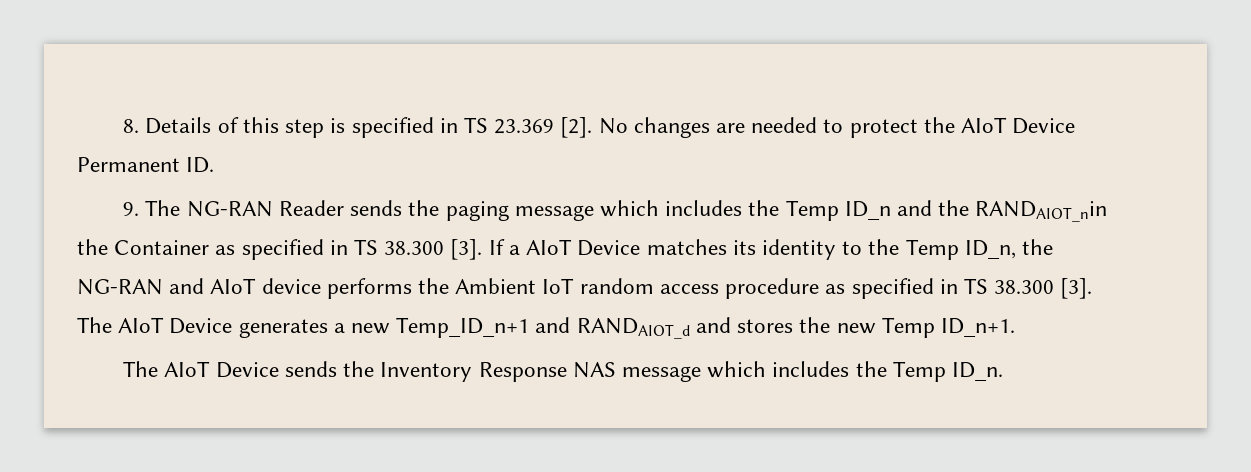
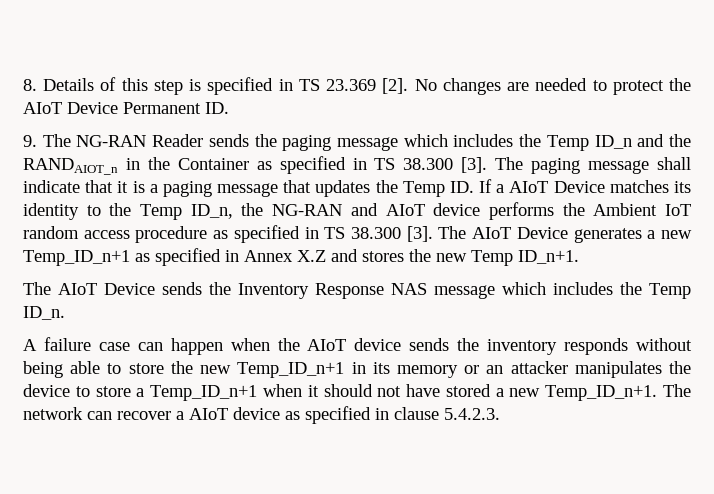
[975,201,1108,222] RANDAIOT_nin -> [23,158,140,175] RANDAIOT_n in
(483, 249) none -> [495,157,691,174] [23,180,474,197] The paging message shall indicate that it is a paging message that updates the Temp ID.
[535,317,690,339] and RANDAIOT_d -> [135,248,326,266] as specified in Annex X.Z
(1003, 371) none -> [23,337,692,355] [23,361,691,378] [23,384,691,401] [23,406,500,424] // A failure case can happen when the AIoT device sends the inventory responds without being able to store the new Temp_ID_n+1 in its memory or an attacker manipulates the device to store a Temp_ID_n+1 when it should not have stored a new Temp_ID_n+1. The network can recover a AIoT device as specified in clause 5.4.2.3.

